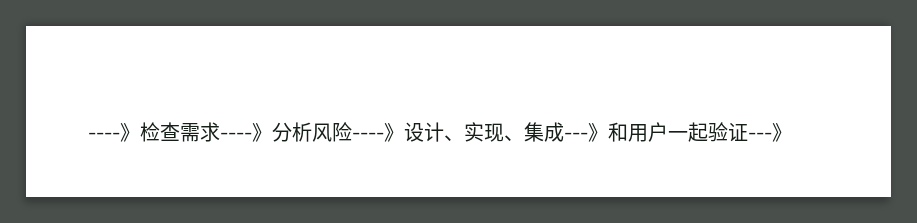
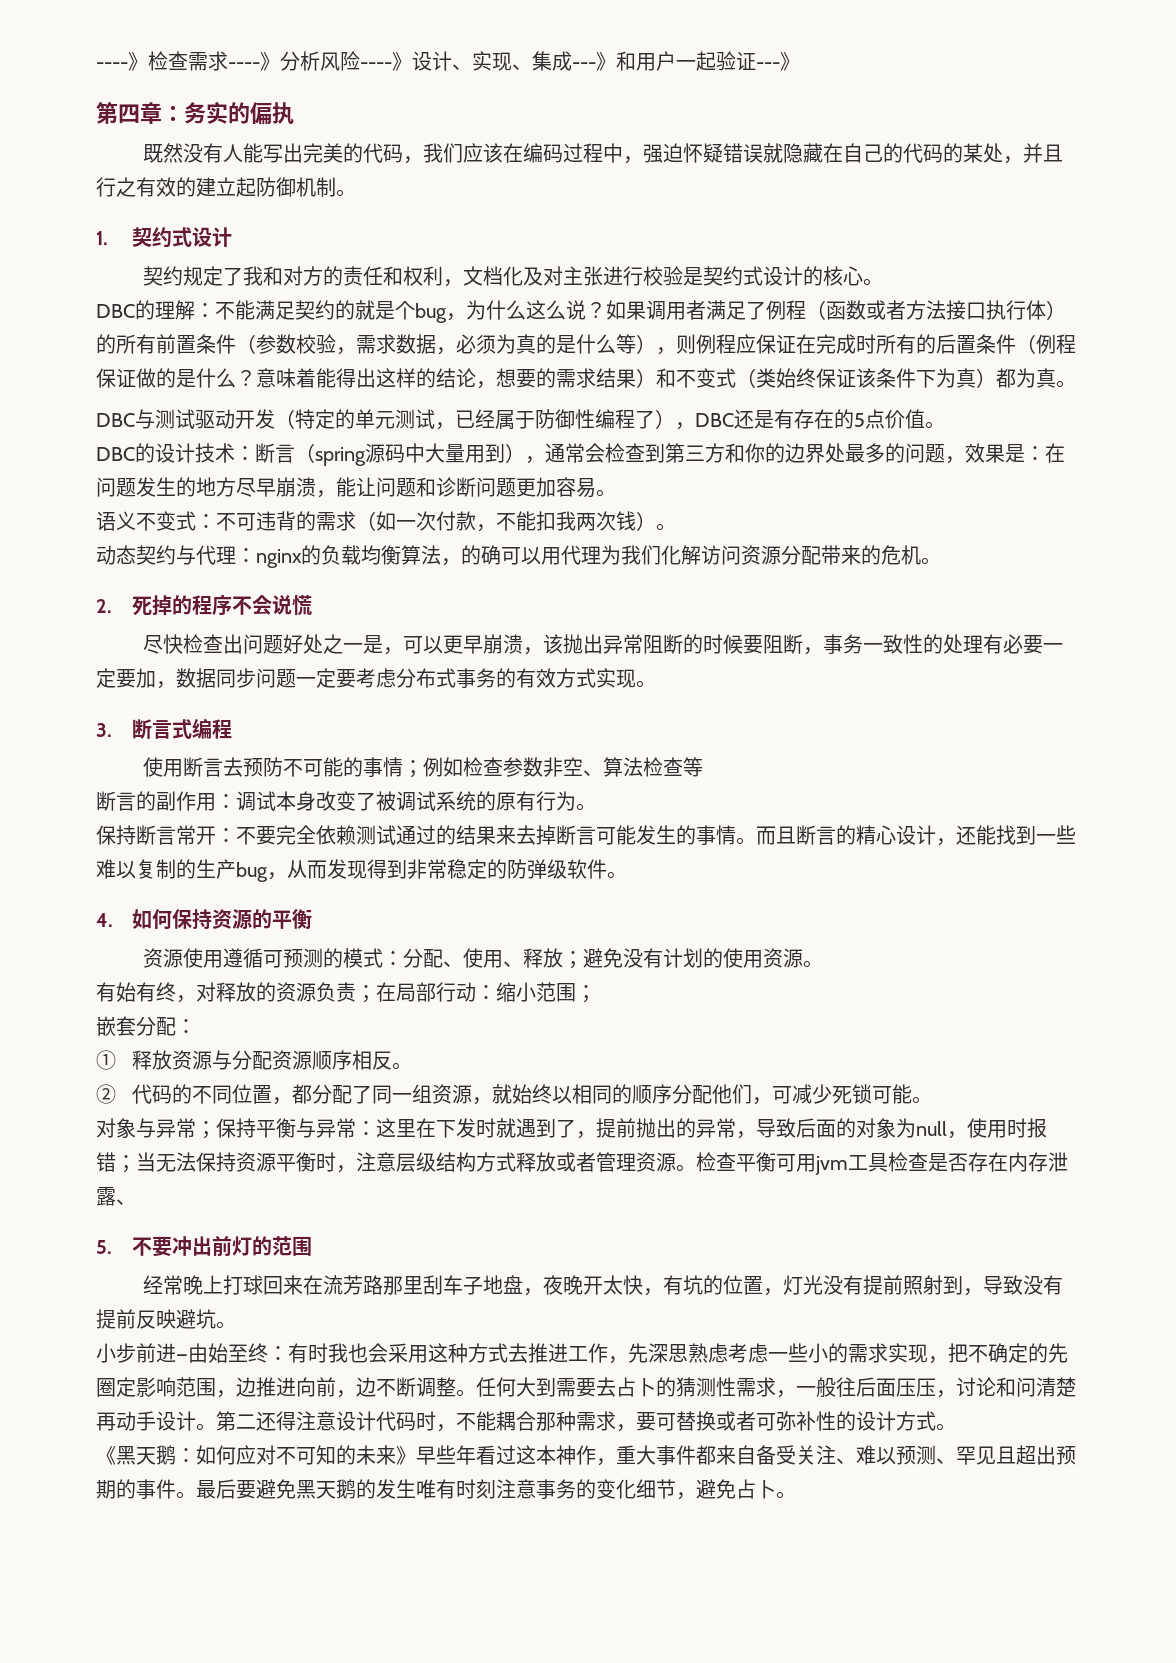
(792, 132) none -> [96,101,294,125] [143,143,1064,164] [96,177,356,197] [96,227,233,248] [143,266,884,287] [96,300,1066,323] [96,334,1076,355] [96,368,1076,389] [96,409,945,430] [96,443,1065,466] [96,477,616,498] [96,511,676,532] [96,545,941,568] [96,595,313,616] [143,634,1064,655] [96,668,656,689] [96,718,233,739] [143,757,704,778] [96,791,596,811] [96,825,1076,846] [96,859,627,882] [96,909,313,930] [143,948,824,969] [96,982,596,1003] [96,1016,196,1036] [96,1050,413,1070] [96,1084,933,1105] [96,1118,1047,1139] [96,1152,1068,1175] [96,1187,136,1206] [96,1236,313,1257] [143,1275,1064,1296] [96,1309,236,1329] [96,1343,1068,1364] [96,1377,1076,1398] [96,1411,956,1432] [96,1445,1076,1466] [96,1479,796,1500] // 第四章：务实的偏执 // 既然没有人能写出完美的代码，我们应该在编码过程中，强迫怀疑错误就隐藏在自己的代码的某处，并且行之有效的建立起防御机制。 // 1.契约式设计 // 契约规定了我和对方的责任和权利，文档化及对主张进行校验是契约式设计的核心。 // DBC的理解：不能满足契约的就是个bug，为什么这么说？如果调用者满足了例程（函数或者方法接口执行体）的所有前置条件（参数校验，需求数据，必须为真的是什么等），则例程应保证在完成时所有的后置条件（例程保证做的是什么？意味着能得出这样的结论，想要的需求结果）和不变式（类始终保证该条件下为真）都为真。 // DBC与测试驱动开发（特定的单元测试，已经属于防御性编程了），DBC还是有存在的5点价值。 // DBC的设计技术：断言（spring源码中大量用到），通常会检查到第三方和你的边界处最多的问题，效果是：在问题发生的地方尽早崩溃，能让问题和诊断问题更加容易。 // 语义不变式：不可违背的需求（如一次付款，不能扣我两次钱）。 // 动态契约与代理：nginx的负载均衡算法，的确可以用代理为我们化解访问资源分配带来的危机。 // 2.死掉的程序不会说慌 // 尽快检查出问题好处之一是，可以更早崩溃，该抛出异常阻断的时候要阻断，事务一致性的处理有必要一定要加，数据同步问题一定要考虑分布式事务的有效方式实现。 // 3.断言式编程 // 使用断言去预防不可能的事情；例如检查参数非空、算法检查等 // 断言的副作用：调试本身改变了被调试系统的原有行为。 // 保持断言常开：不要完全依赖测试通过的结果来去掉断言可能发生的事情。而且断言的精心设计，还能找到一些难以复制的生产bug，从而发现得到非常稳定的防弹级软件。 // 4.如何保持资源的平衡 // 资源使用遵循可预测的模式：分配、使用、释放；避免没有计划的使用资源。 // 有始有终，对释放的资源负责；在局部行动：缩小范围； // 嵌套分配： // ①释放资源与分配资源顺序相反。 // ②代码的不同位置，都分配了同一组资源，就始终以相同的顺序分配他们，可减少死锁可能。 // 对象与异常；保持平衡与异常：这里在下发时就遇到了，提前抛出的异常，导致后面的对象为null，使用时报错；当无法保持资源平衡时，注意层级结构方式释放或者管理资源。检查平衡可用jvm工具检查是否存在内存泄露、 // 5.不要冲出前灯的范围 // 经常晚上打球回来在流芳路那里刮车子地盘，夜晚开太快，有坑的位置，灯光没有提前照射到，导致没有提前反映避坑。 // 小步前进—由始至终：有时我也会采用这种方式去推进工作，先深思熟虑考虑一些小的需求实现，把不确定的先圈定影响范围，边推进向前，边不断调整。任何大到需要去占卜的猜测性需求，一般往后面压压，讨论和问清楚再动手设计。第二还得注意设计代码时，不能耦合那种需求，要可替换或者可弥补性的设计方式。 // 《黑天鹅：如何应对不可知的未来》早些年看过这本神作，重大事件都来自备受关注、难以预测、罕见且超出预期的事件。最后要避免黑天鹅的发生唯有时刻注意事务的变化细节，避免占卜。

